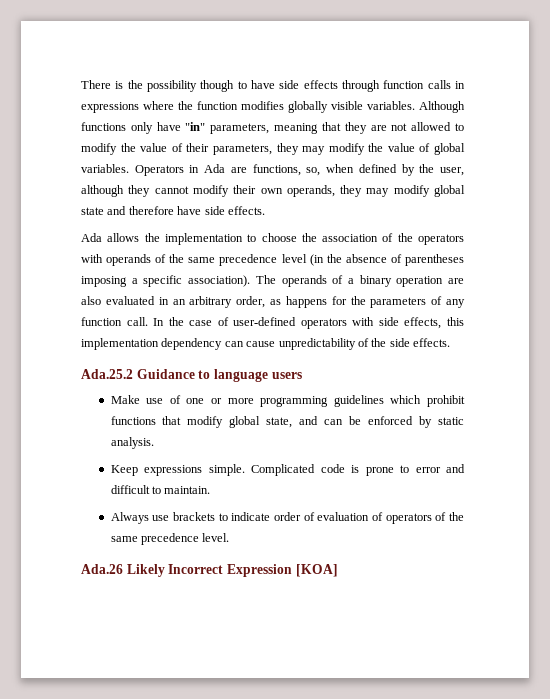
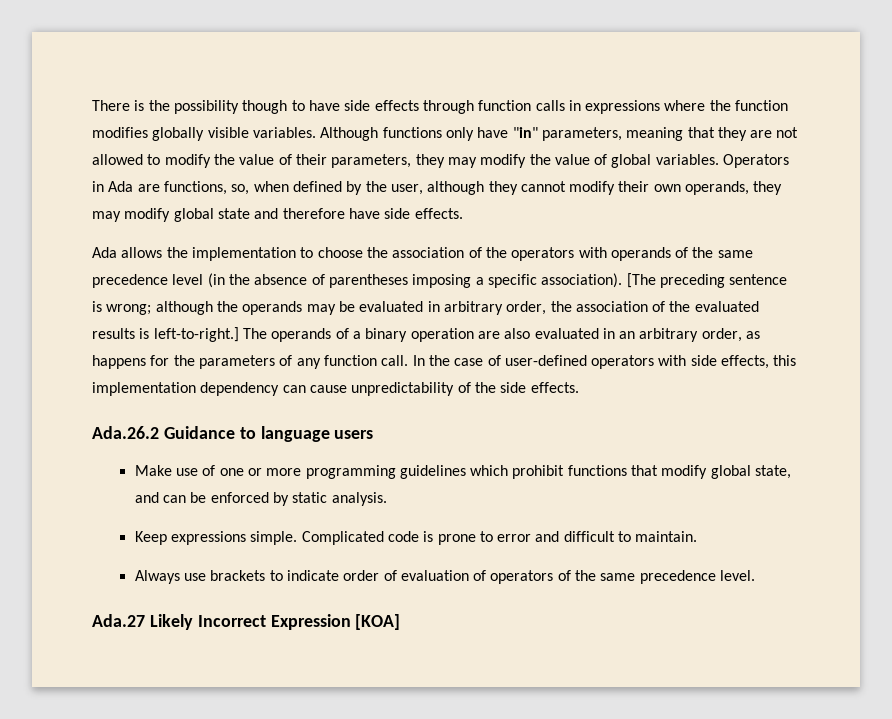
(251, 281) none -> [626,273,788,288] [92,301,759,315] [92,327,239,342] [The preceding sentence is wrong; although the operands may be evaluated in arbitrary order, the association of the evaluated results is left-to-right.]
[81,369,133,379] Ada.25.2 -> [92,426,159,439] Ada.26.2
[81,564,123,574] Ada.26 -> [92,614,145,627] Ada.27

